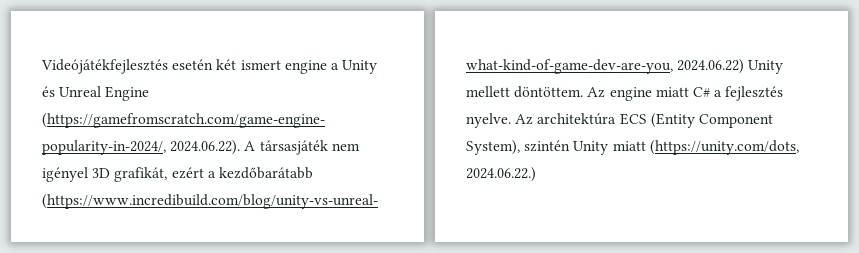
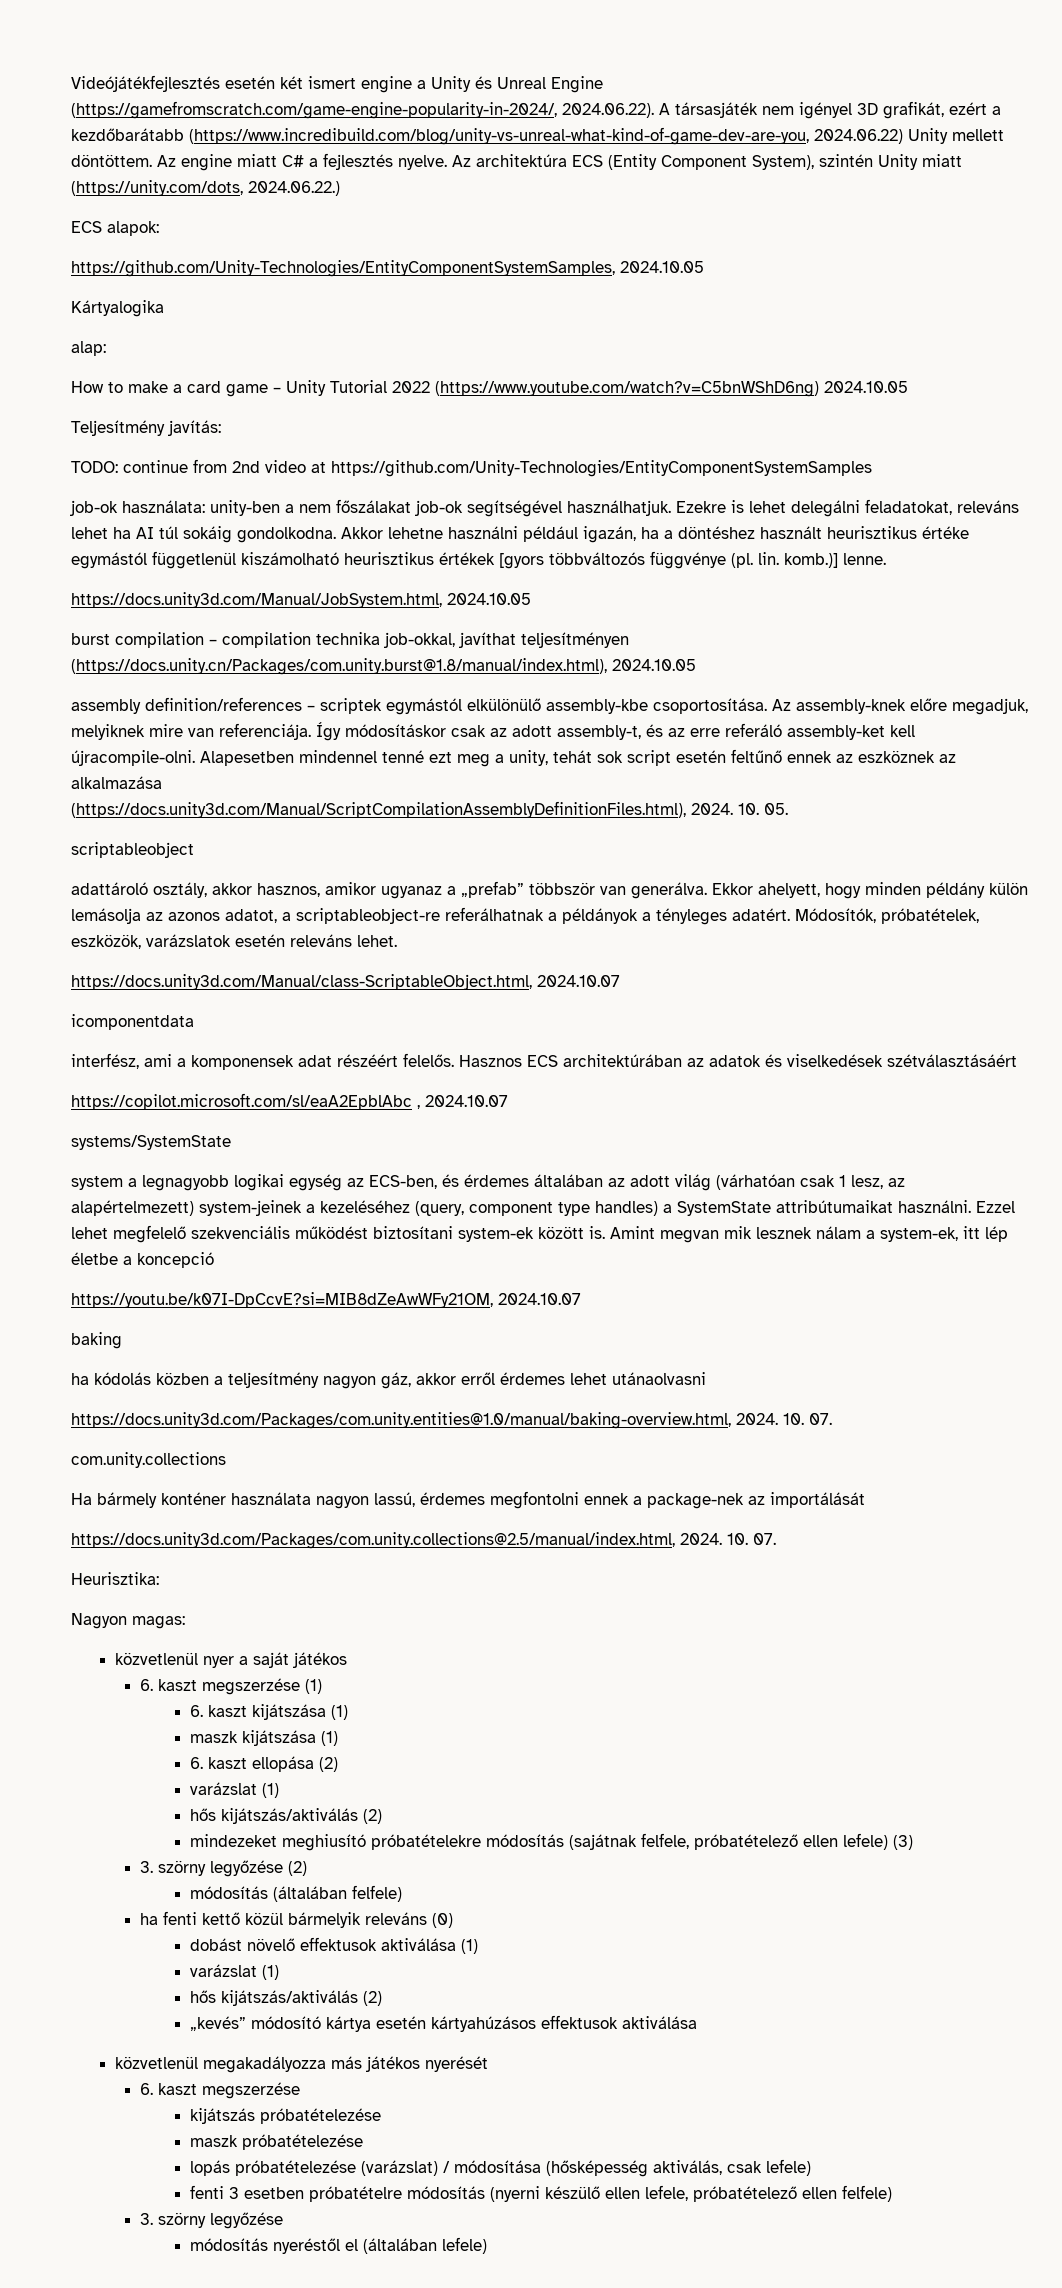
(536, 174) none -> [71,221,159,236] [71,260,704,277] [71,300,164,317] [71,341,106,356] [71,380,908,397] [71,420,221,436] [71,459,872,477] [70,499,1019,517] [71,526,969,543] [71,551,886,569] [71,592,531,608] [71,632,629,648] [71,658,696,675] [71,697,1028,715] [71,722,915,741] [71,749,956,767] [71,776,162,789] [71,801,788,818] [71,842,194,858] [71,881,1028,899] [71,907,979,925] [71,934,397,949] [71,974,620,990] [71,1014,194,1030] [71,1053,1017,1070] [71,1093,508,1110] [71,1135,231,1150] [71,1174,905,1191] [71,1200,1015,1216] [71,1225,1008,1243] [71,1252,214,1268] [71,1292,581,1308] [71,1332,122,1349] [71,1372,706,1389] [71,1412,832,1429] [71,1452,226,1468] [71,1491,865,1509] [71,1532,776,1549] [71,1572,159,1585] [71,1613,185,1629] [114,1652,347,1668] [140,1678,323,1695] [190,1704,349,1720] [190,1730,339,1746] [190,1756,339,1772] [190,1782,280,1798] [190,1808,383,1824] [190,1833,914,1851] [140,1860,308,1877] [190,1885,403,1902] [140,1911,454,1928] [190,1937,479,1954] [190,1964,280,1980] [190,1990,383,2006] [190,2015,698,2032] [114,2056,488,2073] [140,2082,301,2099] [190,2108,382,2124] [190,2134,364,2150] [190,2159,812,2177] [190,2185,893,2202] [140,2212,284,2229] [190,2237,488,2254] // ECS alapok: // https://github.com/Unity-Technologies/EntityComponentSystemSamples, 2024.10.05 // Kártyalogika // alap: // How to make a card game – Unity Tutorial 2022 (https://www.youtube.com/watch?v=C5bnWShD6ng) 2024.10.05 // Teljesítmény javítás: // TODO: continue from 2nd video at https://github.com/Unity-Technologies/EntityComponentSystemSamples // job-ok használata: unity-ben a nem főszálakat job-ok segítségével használhatjuk. Ezekre is lehet delegálni feladatokat, releváns lehet ha AI túl sokáig gondolkodna. Akkor lehetne használni például igazán, ha a döntéshez használt heurisztikus értéke egymástól függetlenül kiszámolható heurisztikus értékek [gyors többváltozós függvénye (pl. lin. komb.)] lenne. // https://docs.unity3d.com/Manual/JobSystem.html, 2024.10.05 // burst compilation – compilation technika job-okkal, javíthat teljesítményen (https://docs.unity.cn/Packages/com.unity.burst@1.8/manual/index.html), 2024.10.05 // assembly definition/references – scriptek egymástól elkülönülő assembly-kbe csoportosítása. Az assembly-knek előre megadjuk, melyiknek mire van referenciája. Így módosításkor csak az adott assembly-t, és az erre referáló assembly-ket kell újracompile-olni. Alapesetben mindennel tenné ezt meg a unity, tehát sok script esetén feltűnő ennek az eszköznek az alkalmazása // (https://docs.unity3d.com/Manual/ScriptCompilationAssemblyDefinitionFiles.html), 2024. 10. 05. // scriptableobject // adattároló osztály, akkor hasznos, amikor ugyanaz a „prefab” többször van generálva. Ekkor ahelyett, hogy minden példány külön lemásolja az azonos adatot, a scriptableobject-re referálhatnak a példányok a tényleges adatért. Módosítók, próbatételek, eszközök, varázslatok esetén releváns lehet. // https://docs.unity3d.com/Manual/class-ScriptableObject.html, 2024.10.07 // icomponentdata // interfész, ami a komponensek adat részéért felelős. Hasznos ECS architektúrában az adatok és viselkedések szétválasztásáért // https://copilot.microsoft.com/sl/eaA2EpblAbc , 2024.10.07 // systems/SystemState // system a legnagyobb logikai egység az ECS-ben, és érdemes általában az adott világ (várhatóan csak 1 lesz, az alapértelmezett) system-jeinek a kezeléséhez (query, component type handles) a SystemState attribútumaikat használni. Ezzel lehet megfelelő szekvenciális működést biztosítani system-ek között is. Amint megvan mik lesznek nálam a system-ek, itt lép életbe a koncepció // https://youtu.be/k07I-DpCcvE?si=MIB8dZeAwWFy21OM, 2024.10.07 // baking // ha kódolás közben a teljesítmény nagyon gáz, akkor erről érdemes lehet utánaolvasni // https://docs.unity3d.com/Packages/com.unity.entities@1.0/manual/baking-overview.html, 2024. 10. 07. // com.unity.collections // Ha bármely konténer használata nagyon lassú, érdemes megfontolni ennek a package-nek az importálását // https://docs.unity3d.com/Packages/com.unity.collections@2.5/manual/index.html, 2024. 10. 07. // Heurisztika: // Nagyon magas: // közvetlenül nyer a saját játékos // 6. kaszt megszerzése (1) // 6. kaszt kijátszása (1) // maszk kijátszása (1) // 6. kaszt ellopása (2) // varázslat (1) // hős kijátszás/aktiválás (2) // mindezeket meghiusító próbatételekre módosítás (sajátnak felfele, próbatételező ellen lefele) (3) // 3. szörny legyőzése (2) // módosítás (általában felfele) // ha fenti kettő közül bármelyik releváns (0) // dobást növelő effektusok aktiválása (1) // varázslat (1) // hős kijátszás/aktiválás (2) // „kevés” módosító kártya esetén kártyahúzásos effektusok aktiválása // közvetlenül megakadályozza más játékos nyerését // 6. kaszt megszerzése // kijátszás próbatételezése // maszk próbatételezése // lopás próbatételezése (varázslat) / módosítása (hősképesség aktiválás, csak lefele) // fenti 3 esetben próbatételre módosítás (nyerni készülő ellen lefele, próbatételező ellen felfele) // 3. szörny legyőzése // módosítás nyeréstől el (általában lefele)

